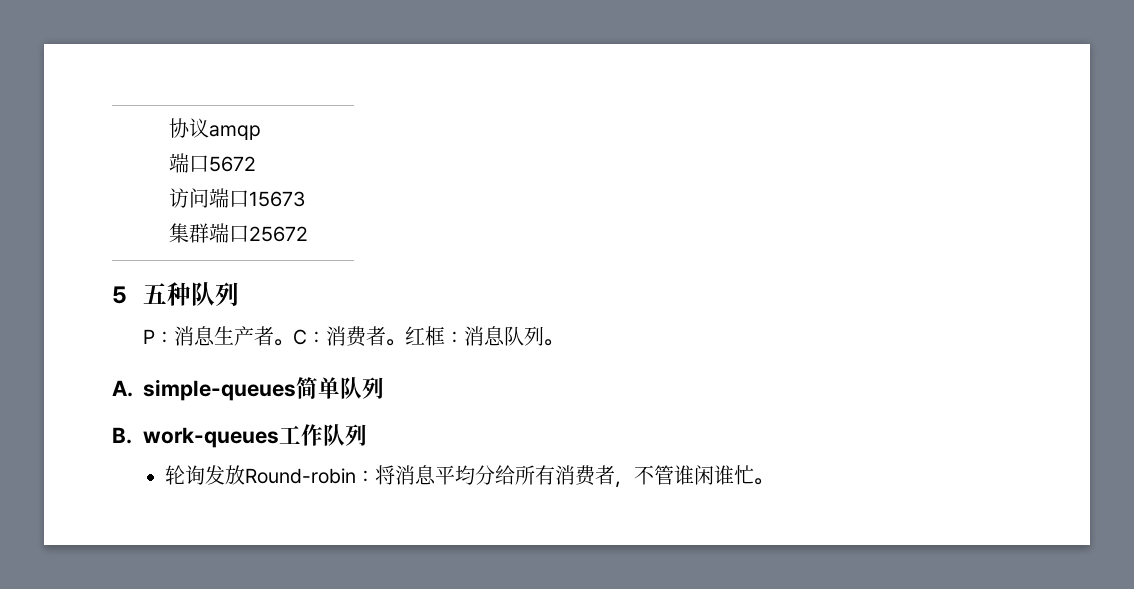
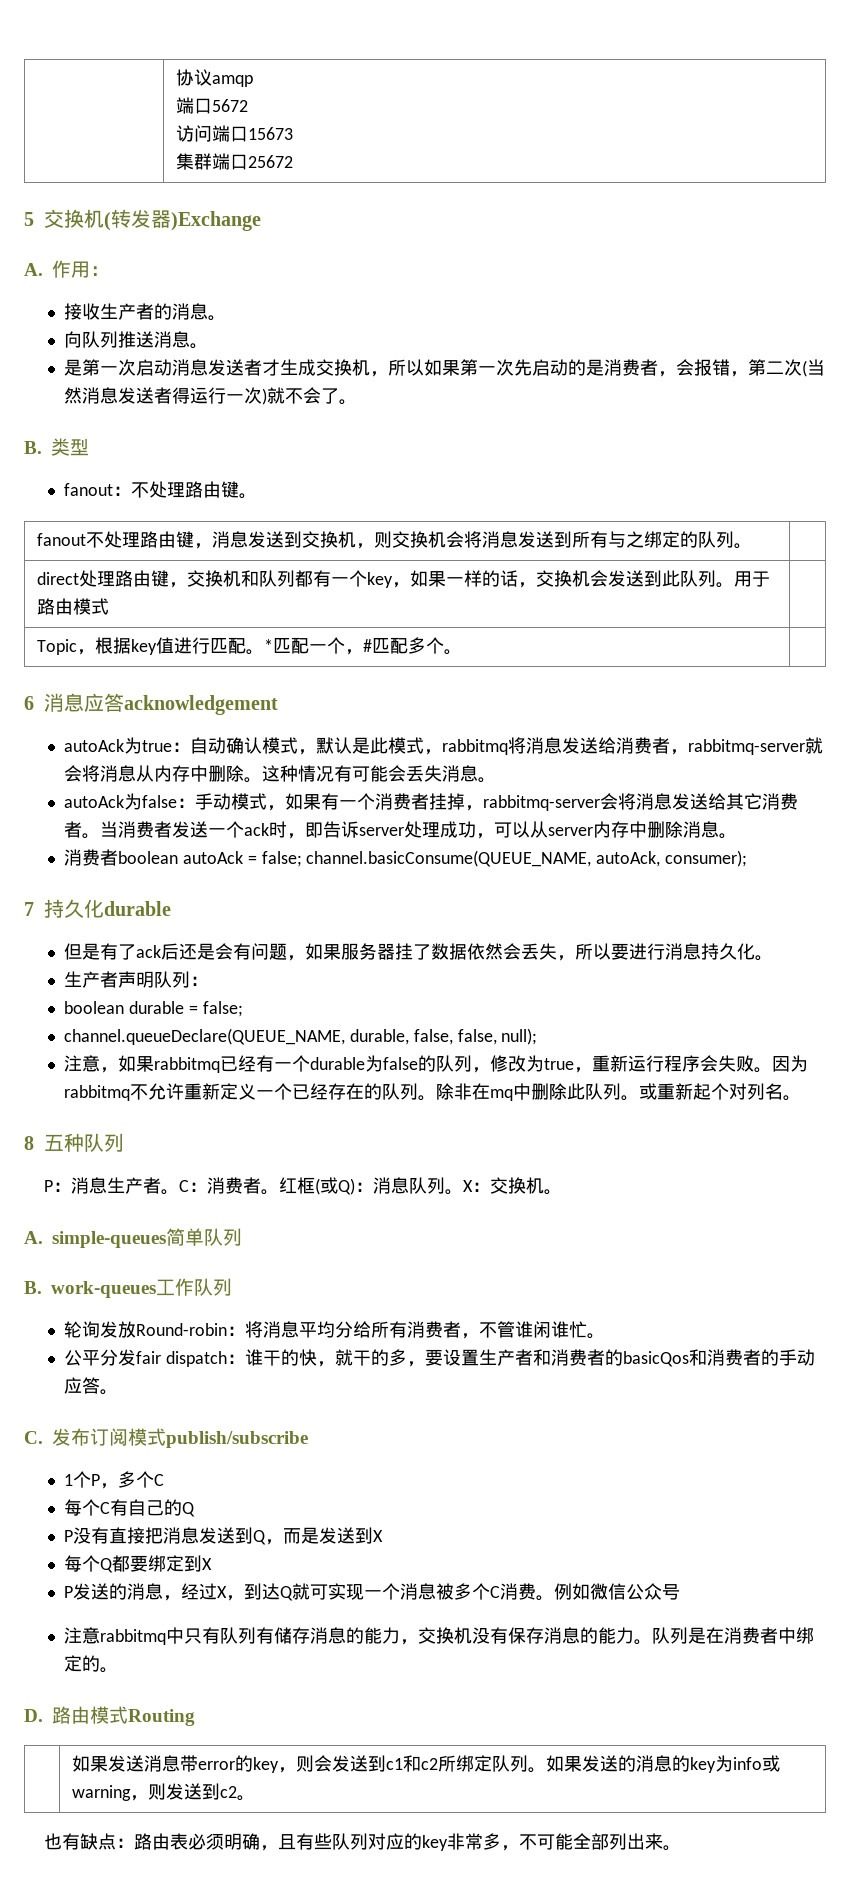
(127, 295) none -> [44,209,262,231] [24,260,109,278] [64,303,227,321] [64,331,209,349] [64,359,826,377] [64,387,358,405] [24,438,89,456] [64,481,258,499] [37,531,753,549] [37,570,771,588] [37,598,110,615] [37,637,463,655] [24,693,279,715] [64,737,824,755] [64,765,497,783] [64,793,799,811] [64,821,738,839] [64,849,748,867] [24,899,172,918] [64,943,774,961] [64,971,209,988] [64,1001,243,1017] [64,1028,538,1045] [64,1055,809,1073] [64,1083,802,1101] [24,1136,34,1150] 交换机(转发器)Exchange // A.作用： // 接收生产者的消息。 // 向队列推送消息。 // 是第一次启动消息发送者才生成交换机，所以如果第一次先启动的是消费者，会报错，第二次(当然消息发送者得运行一次)就不会了。 // B.类型 // fanout：不处理路由键。 // fanout不处理路由键，消息发送到交换机，则交换机会将消息发送到所有与之绑定的队列。 | // direct处理路由键，交换机和队列都有一个key，如果一样的话，交换机会发送到此队列。用于路由模式 | // Topic，根据key值进行匹配。*匹配一个，#匹配多个。 | // 6消息应答acknowledgement // autoAck为true：自动确认模式，默认是此模式，rabbitmq将消息发送给消费者，rabbitmq-server就会将消息从内存中删除。这种情况有可能会丢失消息。 // autoAck为false：手动模式，如果有一个消费者挂掉，rabbitmq-server会将消息发送给其它消费者。当消费者发送一个ack时，即告诉server处理成功，可以从server内存中删除消息。 // 消费者boolean autoAck = false; channel.basicConsume(QUEUE_NAME, autoAck, consumer); // 7持久化durable // 但是有了ack后还是会有问题，如果服务器挂了数据依然会丢失，所以要进行消息持久化。 // 生产者声明队列： // boolean durable = false; // channel.queueDeclare(QUEUE_NAME, durable, false, false, null); // 注意，如果rabbitmq已经有一个durable为false的队列，修改为true，重新运行程序会失败。因为rabbitmq不允许重新定义一个已经存在的队列。除非在mq中删除此队列。或重新起个对列名。 // 8
(446, 336) none -> [315,1177,356,1195] (或Q)
(564, 342) none -> [463,1177,563,1195] X：交换机。
(774, 481) none -> [64,1349,815,1367] [64,1377,119,1395] [24,1428,308,1448] [64,1471,165,1489] [64,1499,196,1517] [64,1527,384,1545] [64,1555,213,1573] [64,1583,681,1601] [64,1627,815,1645] [64,1655,119,1673] [24,1706,195,1726] [72,1755,781,1773] [72,1783,256,1801] [44,1833,682,1851] // 公平分发fair dispatch：谁干的快，就干的多，要设置生产者和消费者的basicQos和消费者的手动应答。 // C.发布订阅模式publish/subscribe // 1个P，多个C // 每个C有自己的Q // P没有直接把消息发送到Q，而是发送到X // 每个Q都要绑定到X // P发送的消息，经过X，到达Q就可实现一个消息被多个C消费。例如微信公众号 // 注意rabbitmq中只有队列有储存消息的能力，交换机没有保存消息的能力。队列是在消费者中绑定的。 // D.路由模式Routing // | 如果发送消息带error的key，则会发送到c1和c2所绑定队列。如果发送的消息的key为info或warning，则发送到c2。 // 也有缺点：路由表必须明确，且有些队列对应的key非常多，不可能全部列出来。

